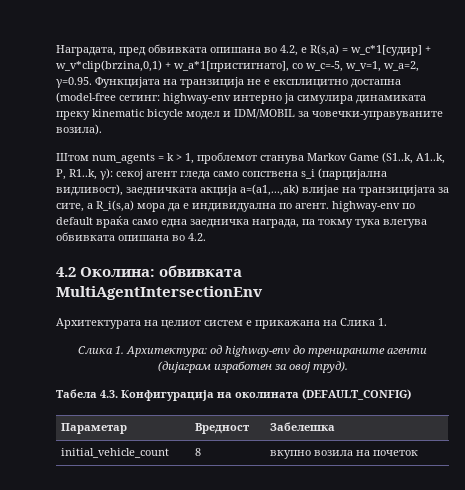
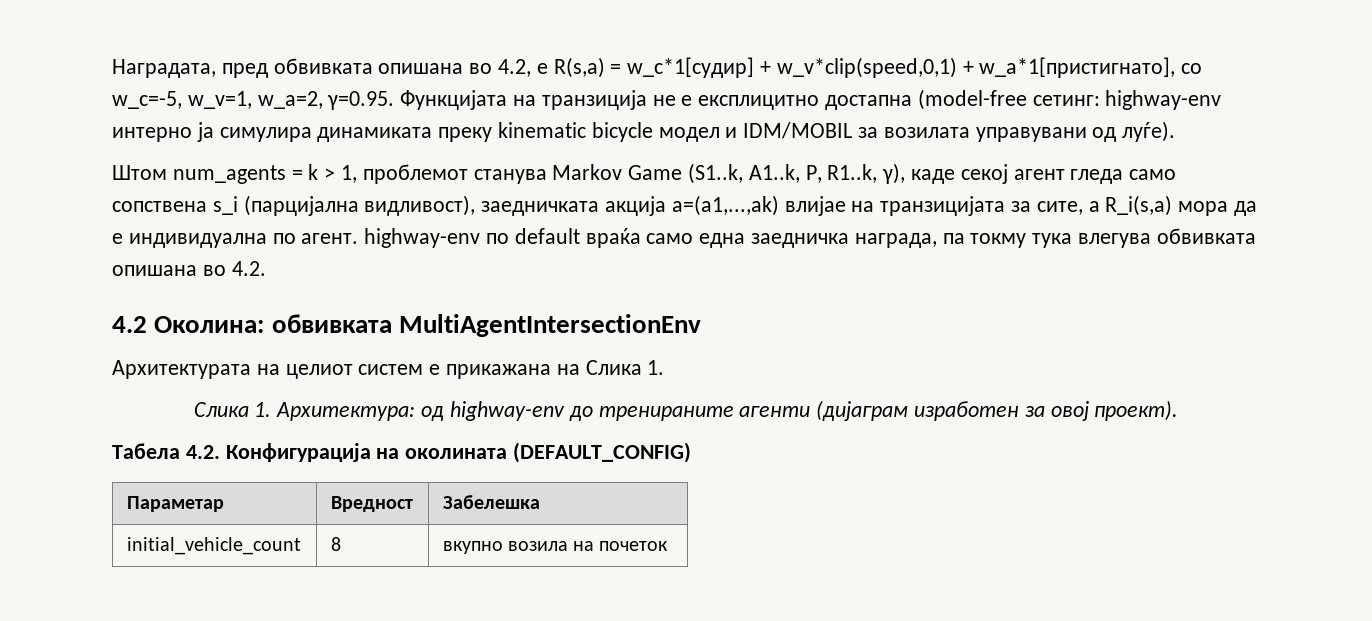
[56,60,162,72] w_v*clip(brzina,0,1) -> [776,57,957,78] w_v*clip(speed,0,1)
[312,111,443,120] [56,124,102,135] човечки-управуваните возила). -> [883,121,1176,142] возилата управувани од луѓе).
[100,168,113,180] γ): -> [882,163,956,184] γ), каде
[312,361,348,373] труд). -> [1094,400,1179,421] проект).
[100,390,118,398] 4.3. -> [185,445,220,459] 4.2.

